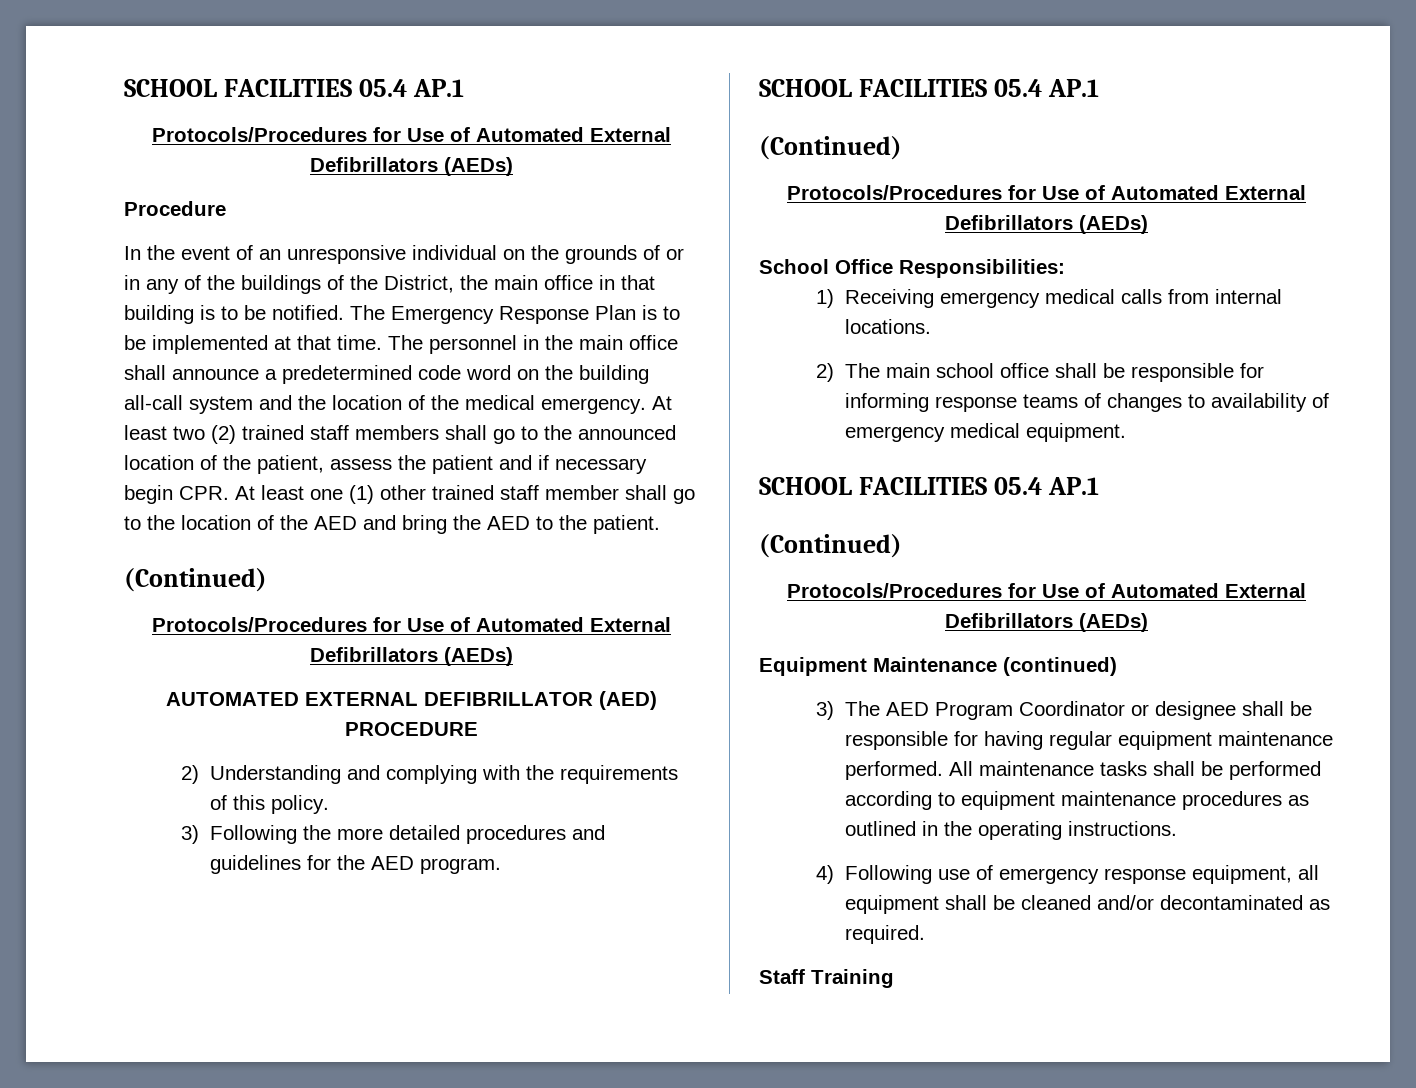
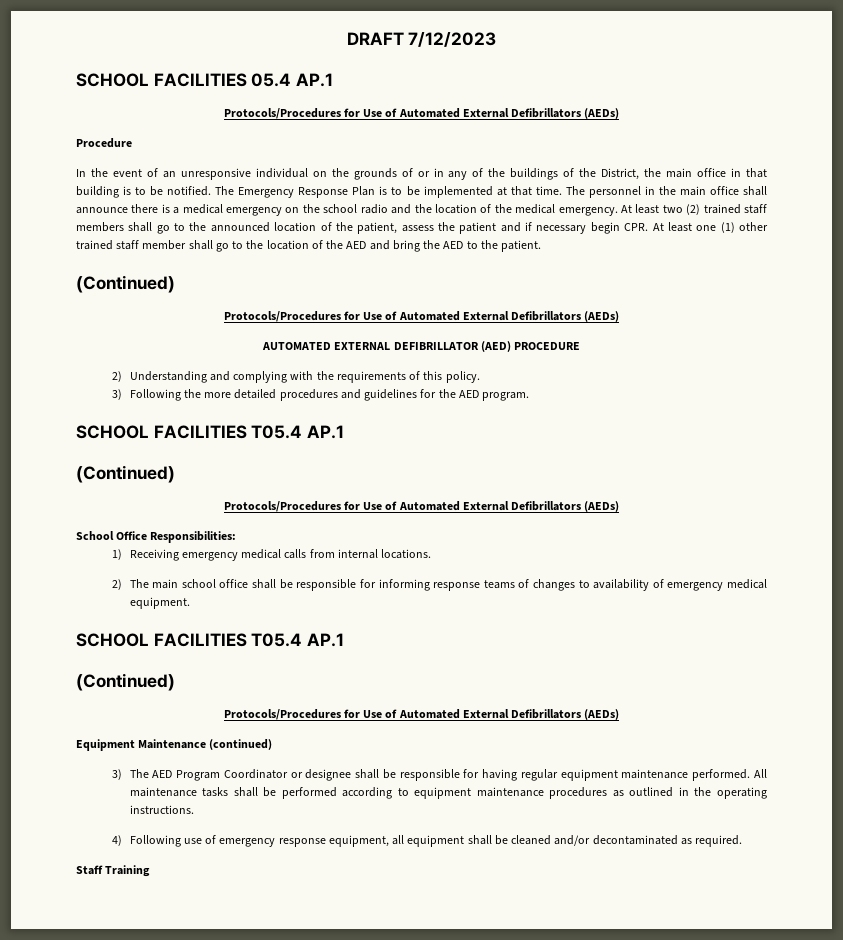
(124, 88) none -> [346,32,497,47] DRAFT 7/12/2023 //
[265,365,649,384] [124,395,253,414] a predetermined code word on the building all-call system -> [131,204,388,216] there is a medical emergency on the school radio
[994,79,1043,97] 05.4 -> [251,425,303,439] T05.4
[994,477,1043,495] 05.4 -> [251,633,303,647] T05.4

